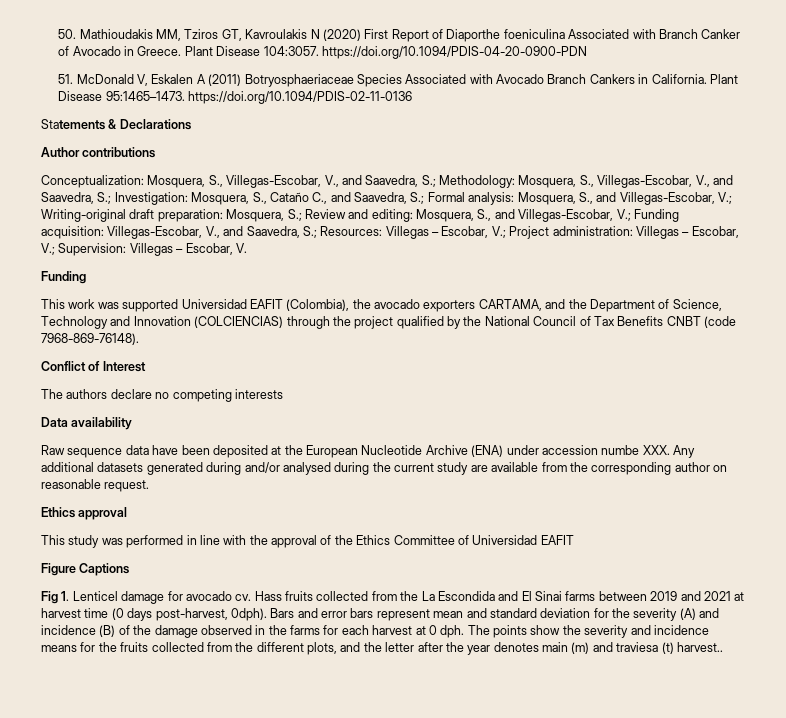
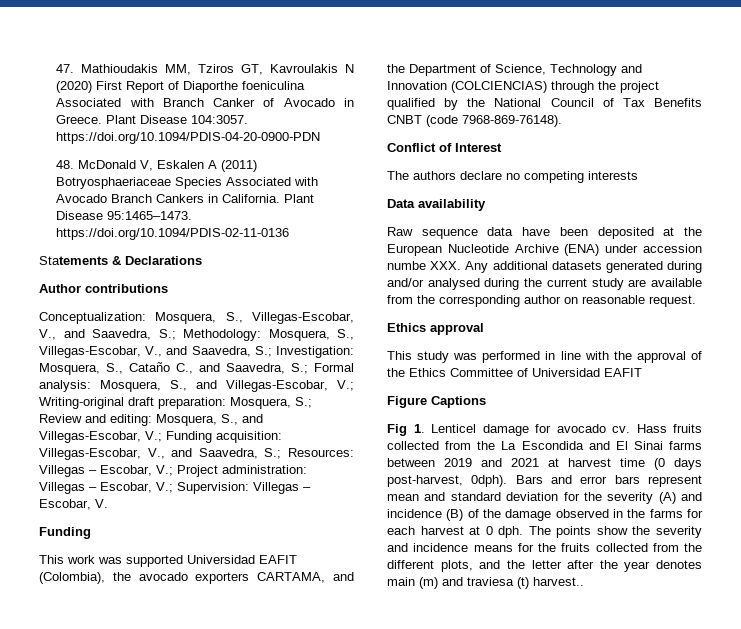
[58,29,77,39] 50. -> [56,64,75,73] 47.
[58,74,74,84] 51. -> [56,160,75,169] 48.

